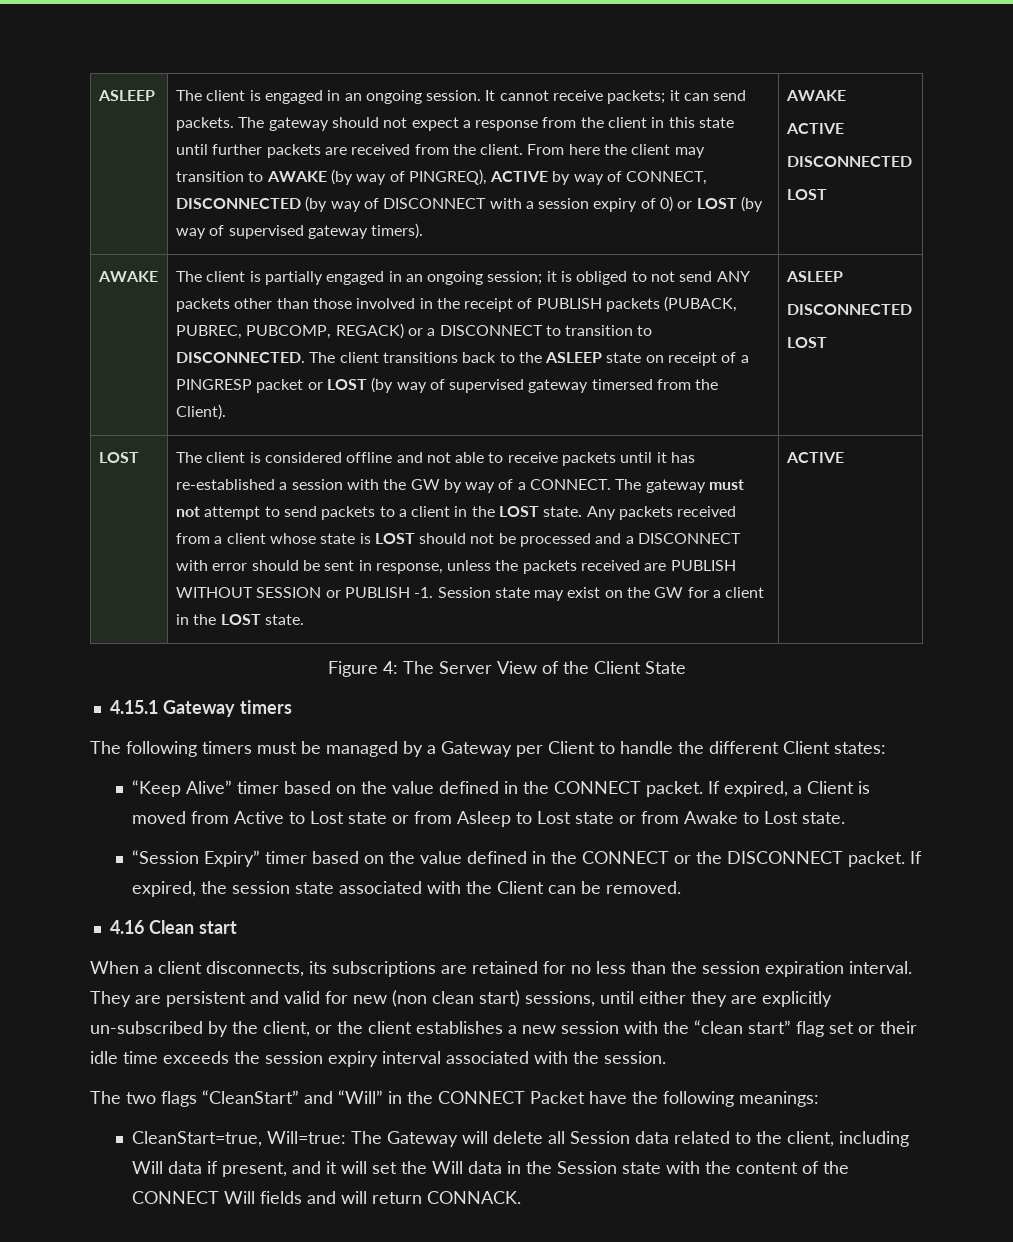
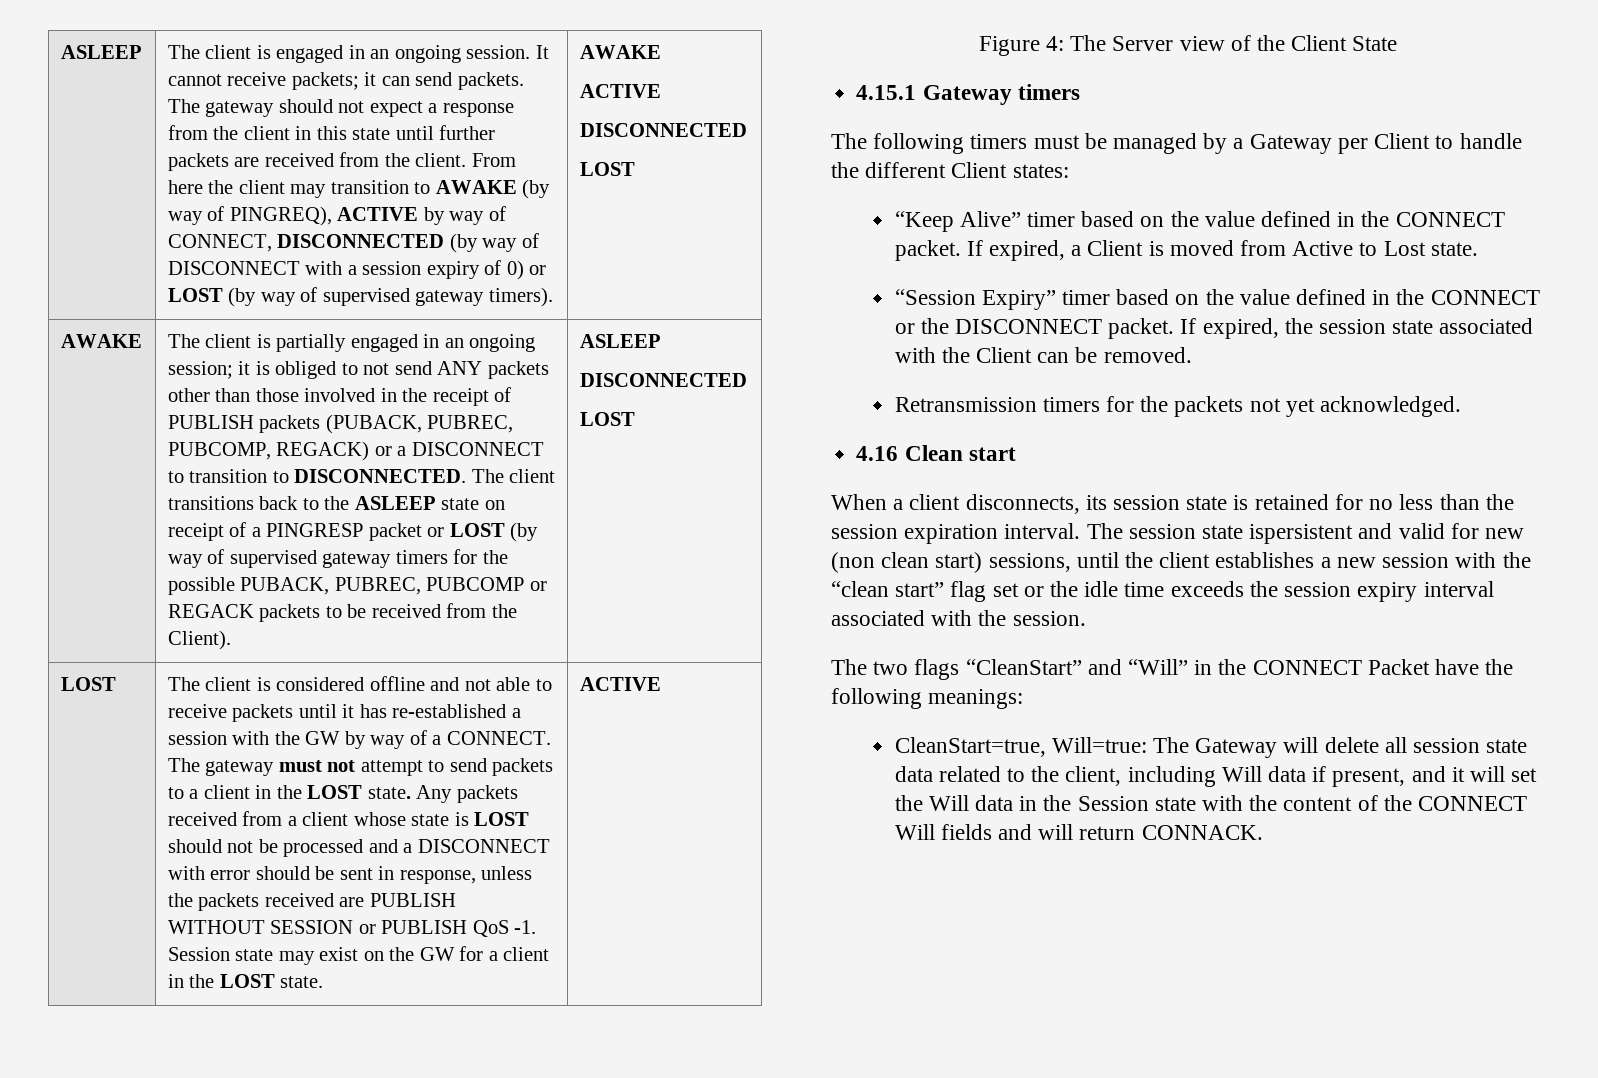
[591,379,653,390] timersed -> [395,549,508,564] [167,577,547,595] [167,604,441,622] timers for the possible PUBACK, PUBREC, PUBCOMP or REGACK packets to be received
(410, 592) none -> [472,920,509,937] QoS
[496,661,537,674] View -> [1179,36,1225,51] view
[348,811,799,827] state or from Asleep to Lost state or from Awake to Lost -> (1426, 248) none
(682, 887) none -> [894,396,1462,417] // Retransmission timers for the packets not yet acknowledged.
[332,961,467,977] subscriptions are -> [1113,495,1249,510] session state is
[90,991,246,1007] They are persistent -> [1086,523,1354,544] The session state ispersistent
[639,991,832,1007] [90,1021,332,1037] either they are explicitly un-subscribed by the client, or -> (1119, 560) none
[880,1021,917,1034] their -> [1050,581,1079,597] the
[570,1131,631,1144] Session -> [1413,738,1528,753] session state

